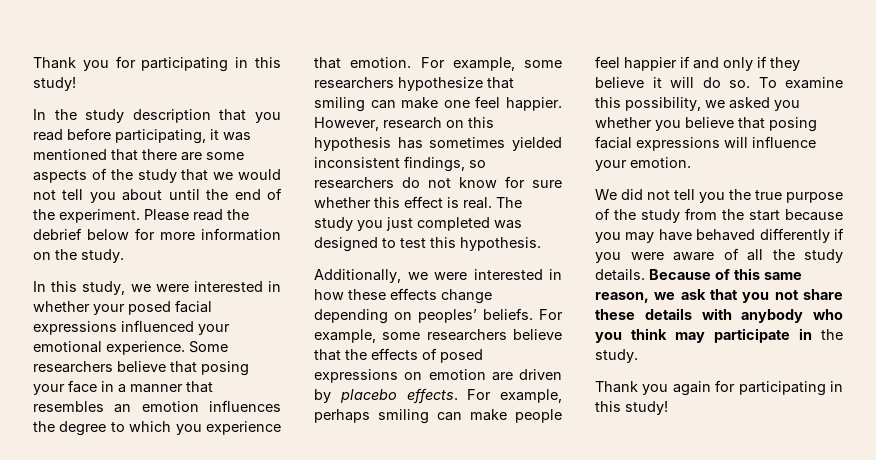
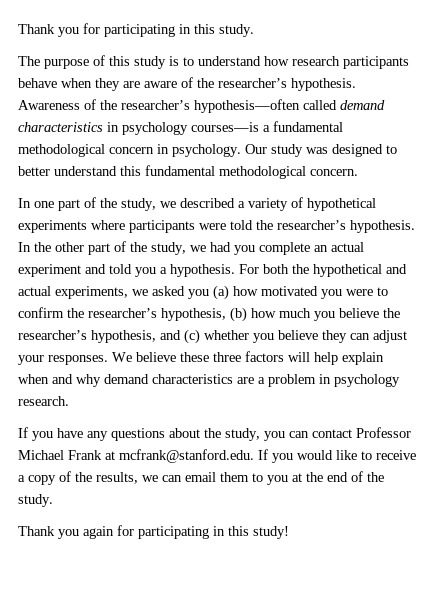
[33,77,76,91] [33,109,281,123] [33,128,251,144] [33,149,244,161] [33,168,281,183] [33,188,282,203] [33,209,249,223] [33,228,281,241] [33,249,124,263] [33,281,281,295] [33,300,212,315] [33,320,230,335] [33,341,228,355] [33,361,249,376] [33,380,213,395] [33,400,281,413] [33,421,281,436] [314,57,562,71] [314,77,514,91] [314,96,562,112] [314,117,494,131] [314,137,562,151] [314,156,486,172] [314,176,562,189] [314,196,522,209] [314,217,522,231] [314,237,541,252] [314,269,562,283] [314,288,492,304] [314,308,563,324] [314,329,562,343] [314,348,483,363] [314,369,562,383] [314,388,562,404] [314,409,562,424] [595,56,800,71] [595,77,843,89] [595,97,800,111] [595,117,817,132] [595,136,816,151] [595,157,691,171] [595,189,843,203] [595,208,843,223] [595,228,844,243] [595,248,843,263] [595,268,802,281] [595,289,843,303] [595,308,843,323] [595,328,812,343] study! // In the study description that you read before participating, it was mentioned that there are some aspects of the study that we would not tell you about until the end of the experiment. Please read the debrief below for more information on the study. // In this study, we were interested in whether your posed facial expressions influenced your emotional experience. Some researchers believe that posing your face in a manner that resembles an emotion influences the degree to which you experience that emotion. For example, some researchers hypothesize that smiling can make one feel happier. However, research on this hypothesis has sometimes yielded inconsistent findings, so researchers do not know for sure whether this effect is real. The study you just completed was designed to test this hypothesis. // Additionally, we were interested in how these effects change depending on peoples’ beliefs. For example, some researchers believe that the effects of posed expressions on emotion are driven by placebo effects. For example, perhaps smiling can make people feel happier if and only if they believe it will do so. To examine this possibility, we asked you whether you believe that posing facial expressions will influence your emotion. // We did not tell you the true purpose of the study from the start because you may have behaved differently if you were aware of all the study details. Because of this same reason, we ask that you not share these details with anybody who you think may participate in -> [219,24,254,37] [18,55,409,69] [18,77,356,91] [18,99,385,113] [18,121,343,135] [18,144,397,157] [18,165,358,179] [18,197,376,211] [18,220,415,233] [18,241,364,255] [18,264,407,277] [18,285,388,300] [18,307,400,322] [18,329,407,344] [18,351,384,365] [18,374,400,387] [18,396,69,406] [18,427,411,441] [18,449,416,463] [18,471,363,485] study. // The purpose of this study is to understand how research participants behave when they are aware of the researcher’s hypothesis. Awareness of the researcher’s hypothesis—often called demand characteristics in psychology courses—is a fundamental methodological concern in psychology. Our study was designed to better understand this fundamental methodological concern. // In one part of the study, we described a variety of hypothetical experiments where participants were told the researcher’s hypothesis. In the other part of the study, we had you complete an actual experiment and told you a hypothesis. For both the hypothetical and actual experiments, we asked you (a) how motivated you were to confirm the researcher’s hypothesis, (b) how much you believe the researcher’s hypothesis, and (c) whether you believe they can adjust your responses. We believe these three factors will help explain when and why demand characteristics are a problem in psychology research. // If you have any questions about the study, you can contact Professor Michael Frank at mcfrank@stanford.edu. If you would like to receive a copy of the results, we can email them to you at the end of

